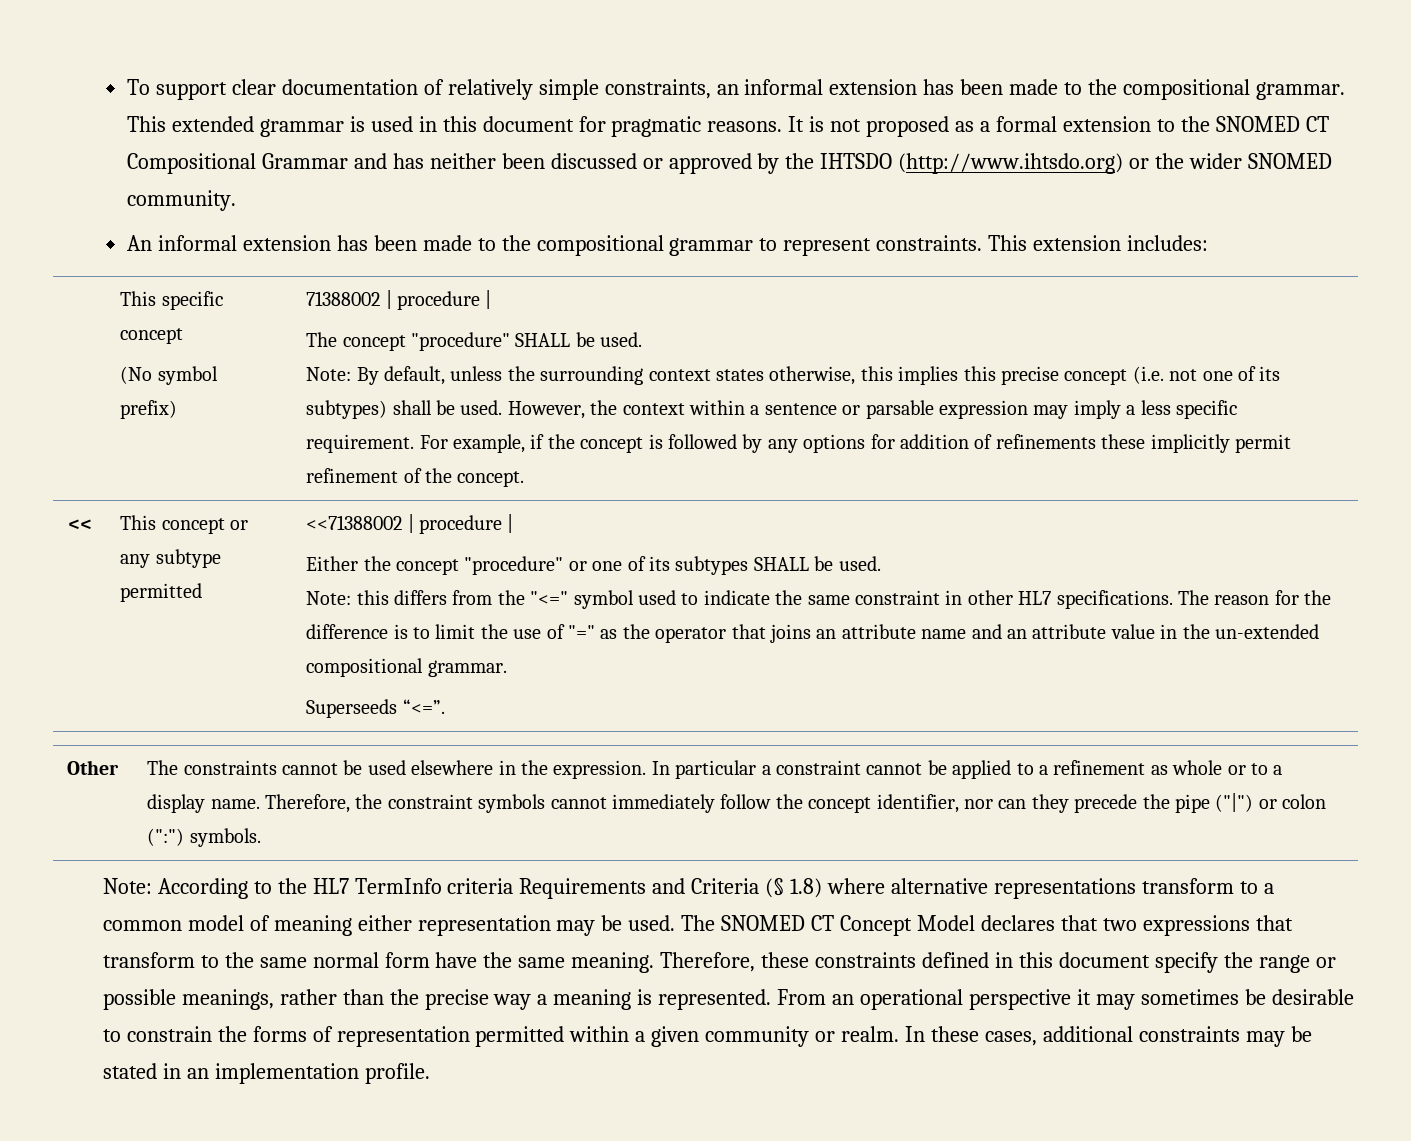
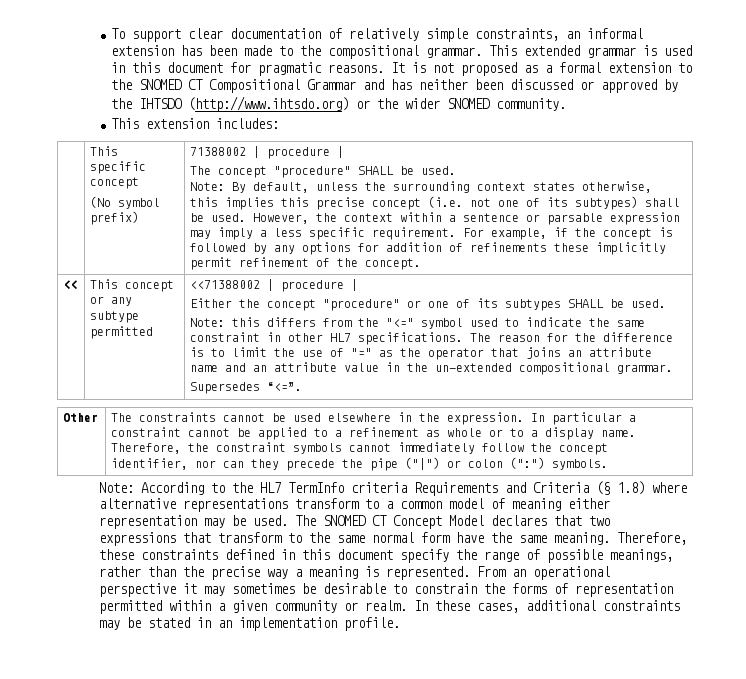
[127,235,983,256] An informal extension has been made to the compositional grammar to represent constraints. -> (566, 104) none
[306,699,398,718] Superseeds -> [190,382,261,394] Supersedes
[1315,957,1336,968] or -> [525,549,540,560] of

